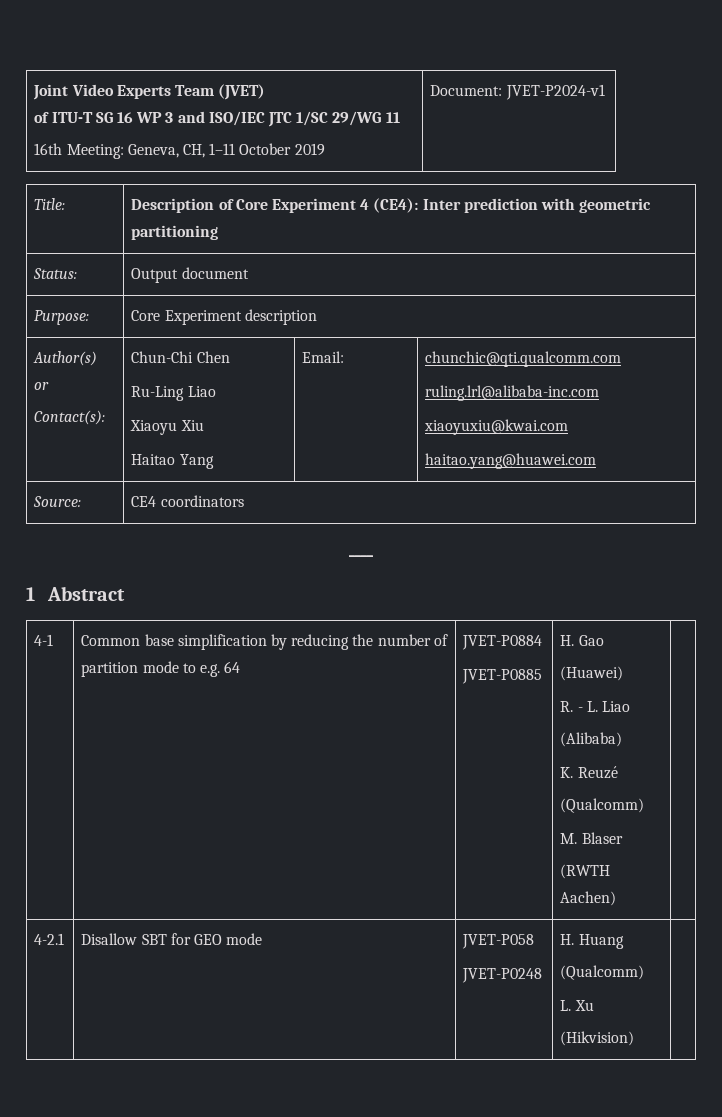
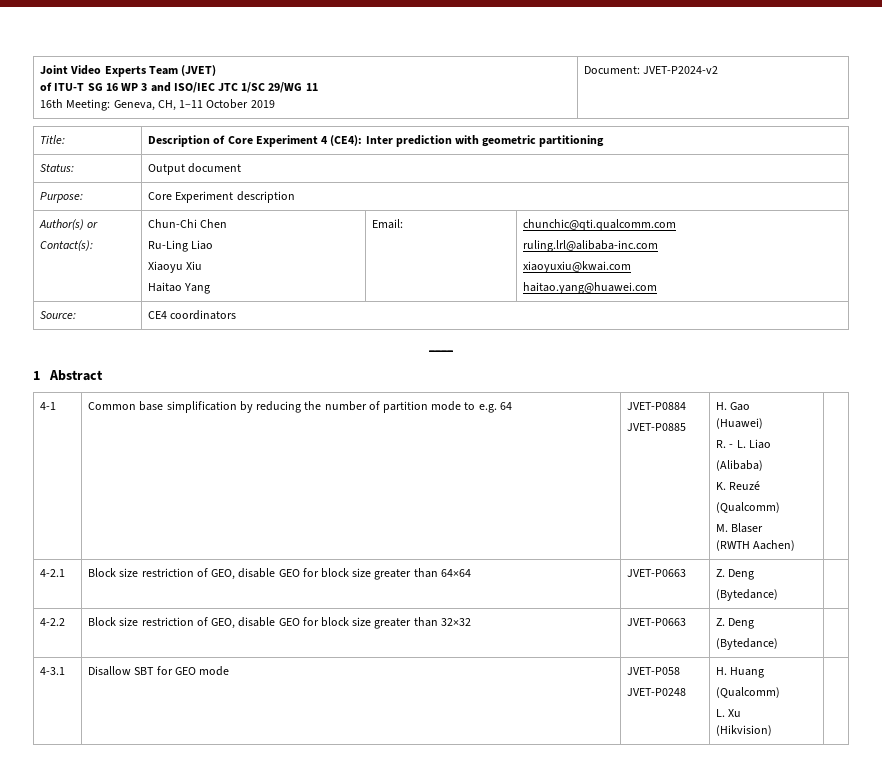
[505,84,605,100] JVET-P2024-v1 -> [643,66,719,74] JVET-P2024-v2
(65, 939) none -> [88,568,471,580] [627,569,687,577] [716,569,755,580] [716,589,779,601] [40,618,66,626] [88,617,471,629] [627,618,687,626] [716,618,755,629] [716,638,779,650] [40,667,66,675] | Block size restriction of GEO, disable GEO for block size greater than 64×64 | JVET-P0663 | Z. Deng // (Bytedance) | // 4-2.2 | Block size restriction of GEO, disable GEO for block size greater than 32×32 | JVET-P0663 | Z. Deng // (Bytedance) | // 4-3.1

